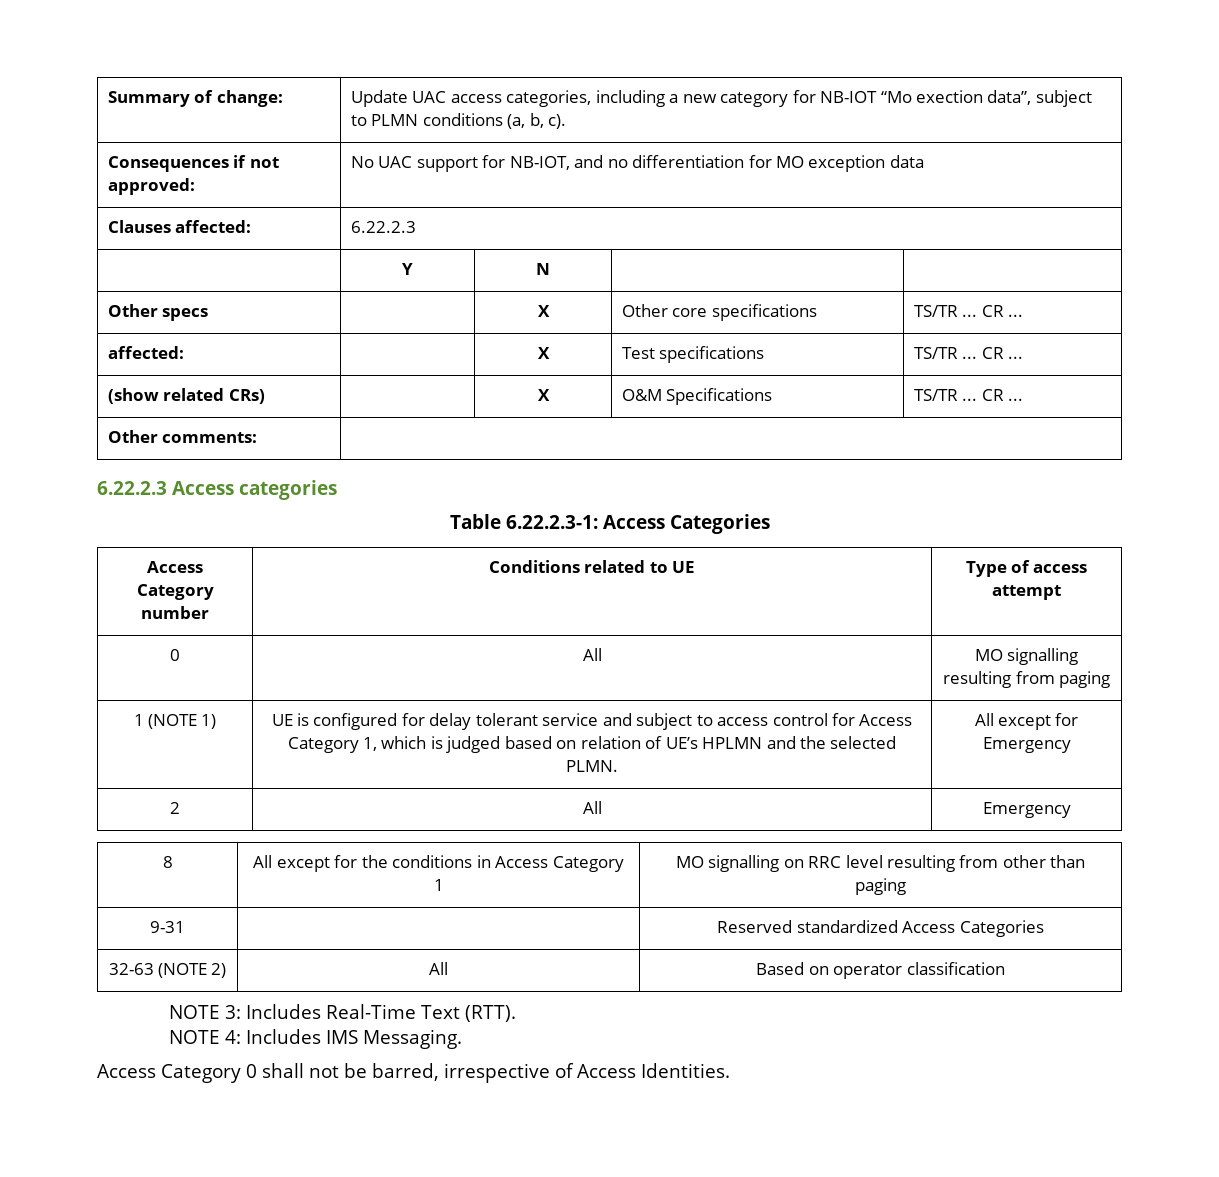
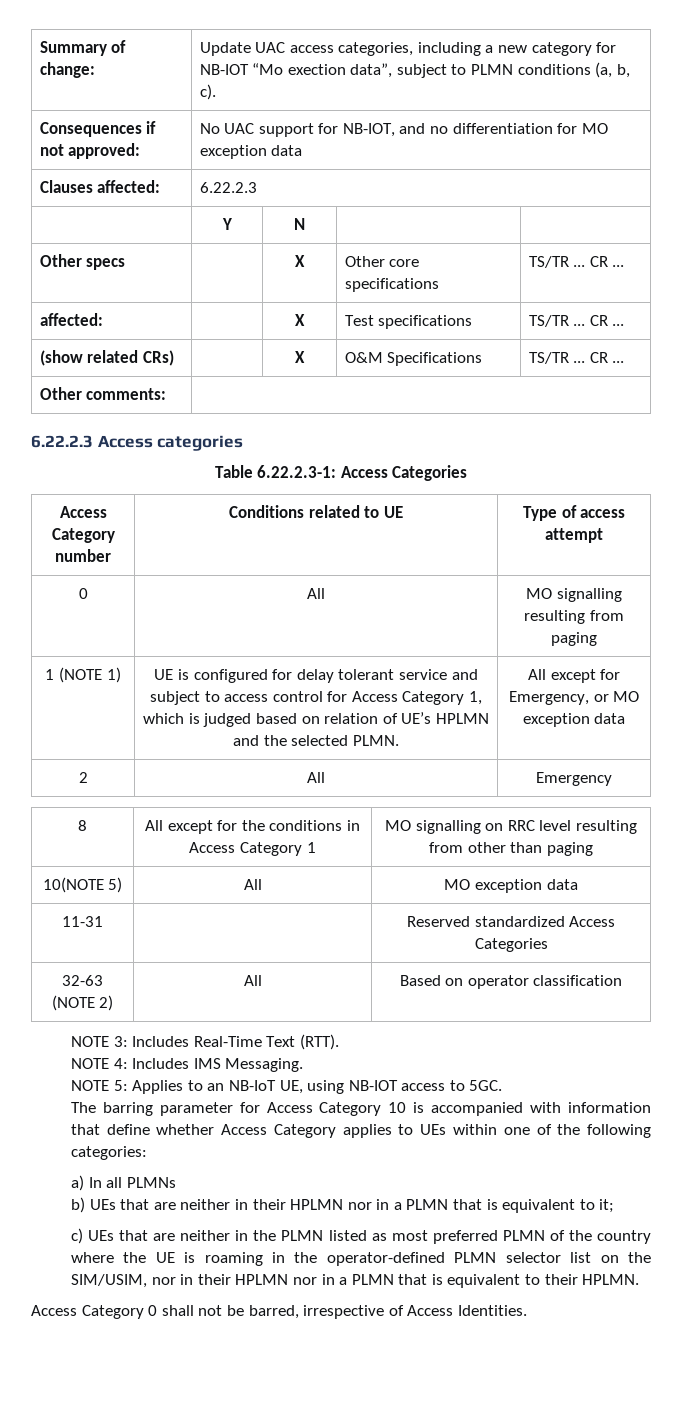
[982,737,1071,753] Emergency -> [508,691,640,705] [522,713,626,727] Emergency, or MO exception data
[150,921,185,933] 9-31 -> [42,877,123,893] [243,879,262,890] [444,879,578,893] [62,916,103,927] 10(NOTE 5) | All | MO exception data // 11-31
(463, 1039) none -> [70,1080,503,1094] [70,1102,651,1116] [70,1124,651,1138] [70,1146,147,1160] [70,1175,176,1191] [70,1197,615,1213] [70,1228,651,1244] [70,1252,651,1266] [70,1274,640,1288] // NOTE 5: Applies to an NB-IoT UE, using NB-IOT access to 5GC. // The barring parameter for Access Category 10 is accompanied with information that define whether Access Category applies to UEs within one of the following categories: // a) In all PLMNs // b) UEs that are neither in their HPLMN nor in a PLMN that is equivalent to it; // c) UEs that are neither in the PLMN listed as most preferred PLMN of the country where the UE is roaming in the operator-defined PLMN selector list on the SIM/USIM, nor in their HPLMN nor in a PLMN that is equivalent to their HPLMN.

